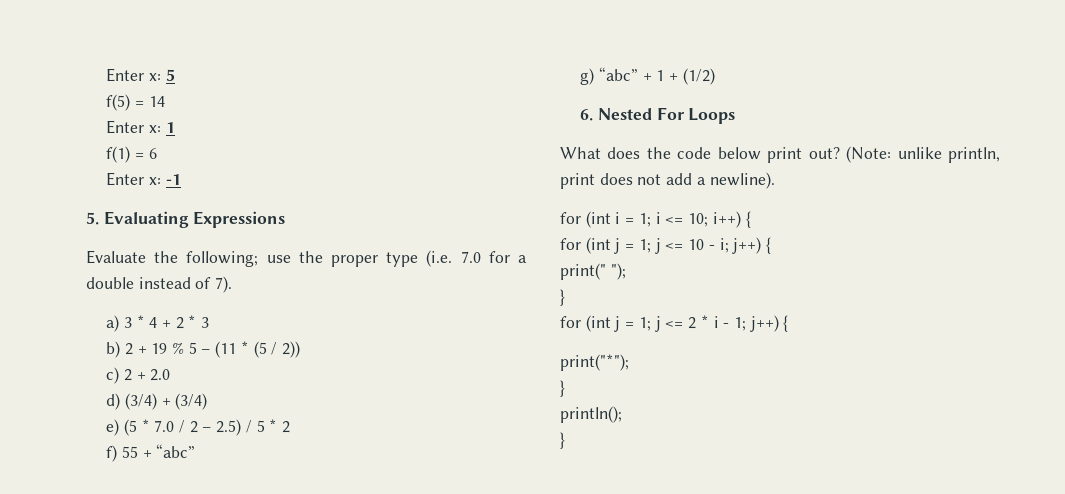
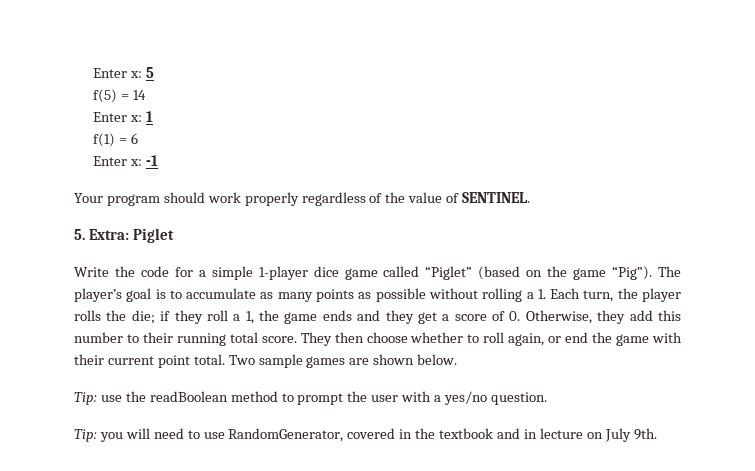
[86,211,286,228] [86,250,527,267] [86,276,233,293] [106,315,210,332] [106,341,301,358] [106,367,171,384] [106,393,208,410] [106,419,291,436] [106,444,196,462] [580,67,715,85] [580,107,736,124] [560,146,1000,163] [560,172,775,189] [560,211,751,228] [560,237,771,254] [560,263,626,280] [560,289,565,306] [560,315,789,332] [560,354,629,371] [560,380,565,397] [560,406,622,423] [560,432,565,449] 5. Evaluating Expressions // Evaluate the following; use the proper type (i.e. 7.0 for a double instead of 7). // a) 3 * 4 + 2 * 3 // b) 2 + 19 % 5 – (11 * (5 / 2)) // c) 2 + 2.0 // d) (3/4) + (3/4) // e) (5 * 7.0 / 2 – 2.5) / 5 * 2 // f) 55 + “abc” // g) “abc” + 1 + (1/2) // 6. Nested For Loops // What does the code below print out? (Note: unlike println, print does not add a newline). // for (int i = 1; i <= 10; i++) { // for (int j = 1; j <= 10 - i; j++) { // print(" "); // } // for (int j = 1; j <= 2 * i - 1; j++) { // print("*"); // } // println(); // } -> [74,192,531,206] [74,228,174,243] [74,266,681,280] [74,288,682,302] [74,310,682,324] [74,332,683,346] [74,354,458,368] [74,391,547,405] [74,428,657,442] Your program should work properly regardless of the value of SENTINEL. // 5. Extra: Piglet // Write the code for a simple 1-player dice game called “Piglet” (based on the game “Pig”). The player’s goal is to accumulate as many points as possible without rolling a 1. Each turn, the player rolls the die; if they roll a 1, the game ends and they get a score of 0. Otherwise, they add this number to their running total score. They then choose whether to roll again, or end the game with their current point total. Two sample games are shown below. // Tip: use the readBoolean method to prompt the user with a yes/no question. // Tip: you will need to use RandomGenerator, covered in the textbook and in lecture on July 9th.

